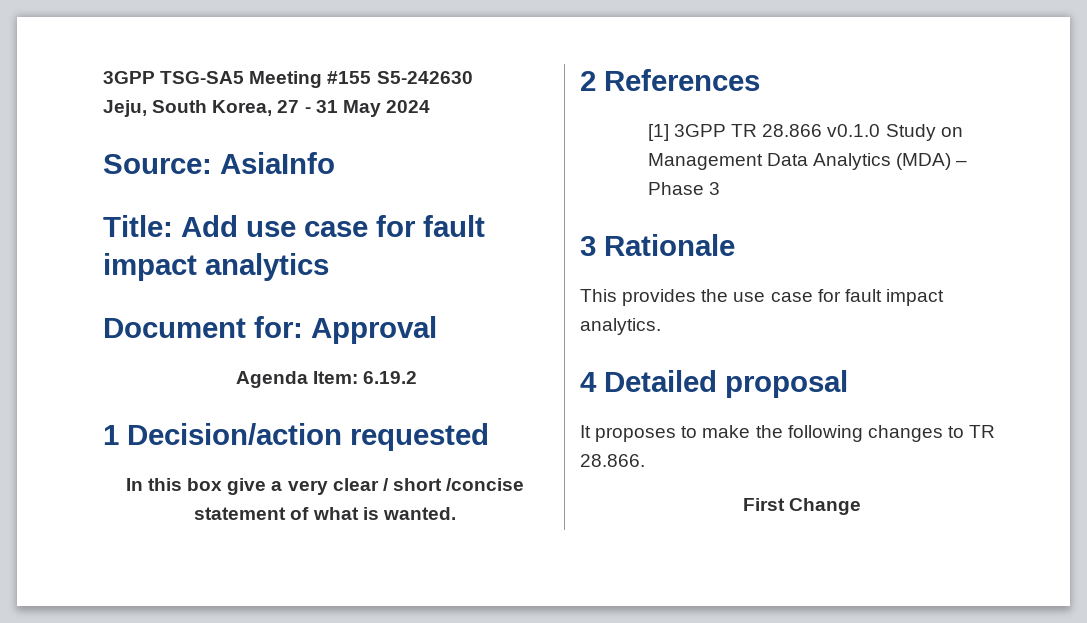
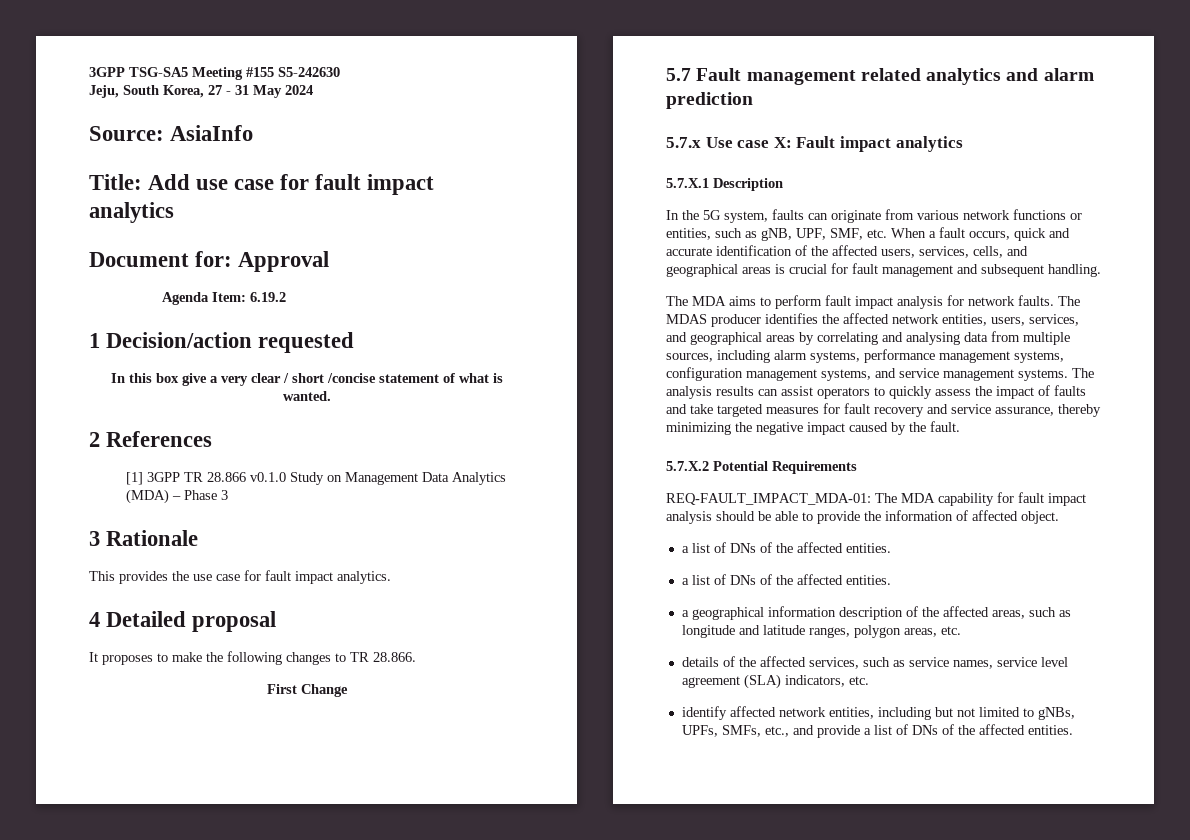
(862, 506) none -> [666,68,1094,85] [666,92,753,109] [666,136,963,152] [666,178,783,191] [666,209,1082,223] [666,227,1070,241] [666,245,1028,258] [666,263,1101,277] [666,295,1080,309] [666,313,1079,327] [666,331,1070,345] [666,349,1064,363] [666,367,1094,381] [666,385,1086,399] [666,403,1101,417] [666,421,960,435] [666,461,857,474] [666,492,1086,506] [666,510,1059,524] [681,542,891,553] [681,574,891,585] [681,606,1071,620] [681,625,961,638] [681,656,1068,669] [681,674,869,689] [681,706,1075,720] [681,724,1073,738] // 5.7 Fault management related analytics and alarm prediction // 5.7.x Use case X: Fault impact analytics // 5.7.X.1 Description // In the 5G system, faults can originate from various network functions or entities, such as gNB, UPF, SMF, etc. When a fault occurs, quick and accurate identification of the affected users, services, cells, and geographical areas is crucial for fault management and subsequent handling. // The MDA aims to perform fault impact analysis for network faults. The MDAS producer identifies the affected network entities, users, services, and geographical areas by correlating and analysing data from multiple sources, including alarm systems, performance management systems, configuration management systems, and service management systems. The analysis results can assist operators to quickly assess the impact of faults and take targeted measures for fault recovery and service assurance, thereby minimizing the negative impact caused by the fault. // 5.7.X.2 Potential Requirements // REQ-FAULT_IMPACT_MDA-01: The MDA capability for fault impact analysis should be able to provide the information of affected object. // a list of DNs of the affected entities. // a list of DNs of the affected entities. // a geographical information description of the affected areas, such as longitude and latitude ranges, polygon areas, etc. // details of the affected services, such as service names, service level agreement (SLA) indicators, etc. // identify affected network entities, including but not limited to gNBs, UPFs, SMFs, etc., and provide a list of DNs of the affected entities.

